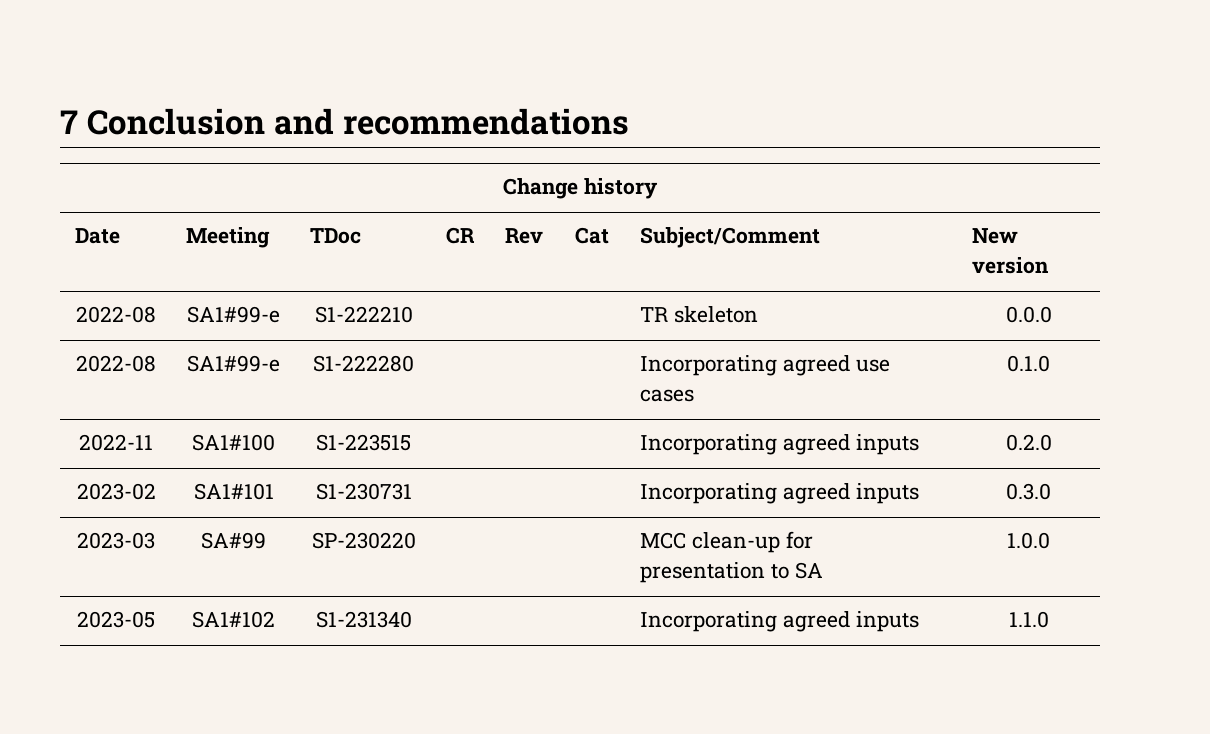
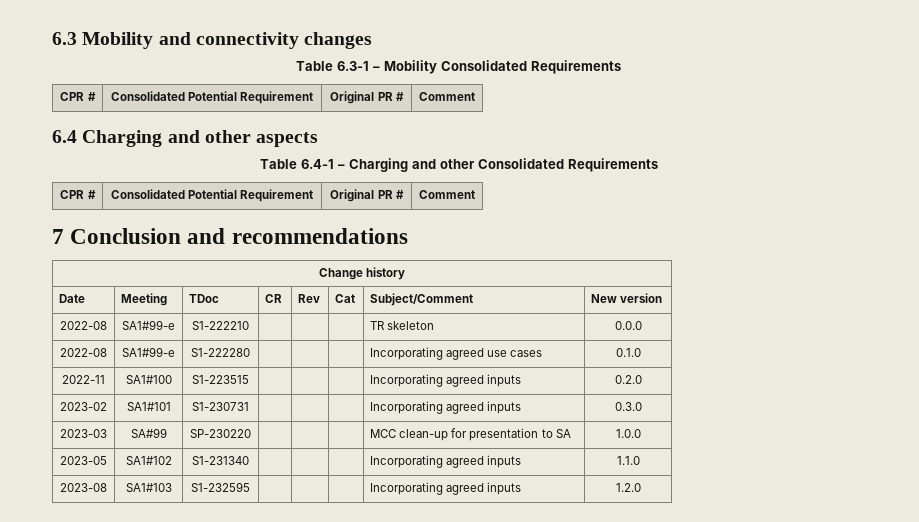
(60, 122) none -> [52,32,373,49] [296,60,621,74] [60,92,96,101] [110,91,314,104] [330,91,404,104] [419,92,475,101] [52,130,319,147] [259,158,658,172] [60,190,96,199] [110,189,314,202] [330,189,404,202] [419,190,475,199] 6.3 Mobility and connectivity changes // Table 6.3-1 – Mobility Consolidated Requirements // CPR # | Consolidated Potential Requirement | Original PR # | Comment // 6.4 Charging and other aspects // Table 6.4-1 – Charging and other Consolidated Requirements // CPR # | Consolidated Potential Requirement | Original PR # | Comment //
(1049, 619) none -> [60,483,107,492] [125,483,172,492] [191,482,250,492] [370,482,522,495] [615,483,641,492] // 2023-08 | SA1#103 | S1-232595 | | | | Incorporating agreed inputs | 1.2.0

